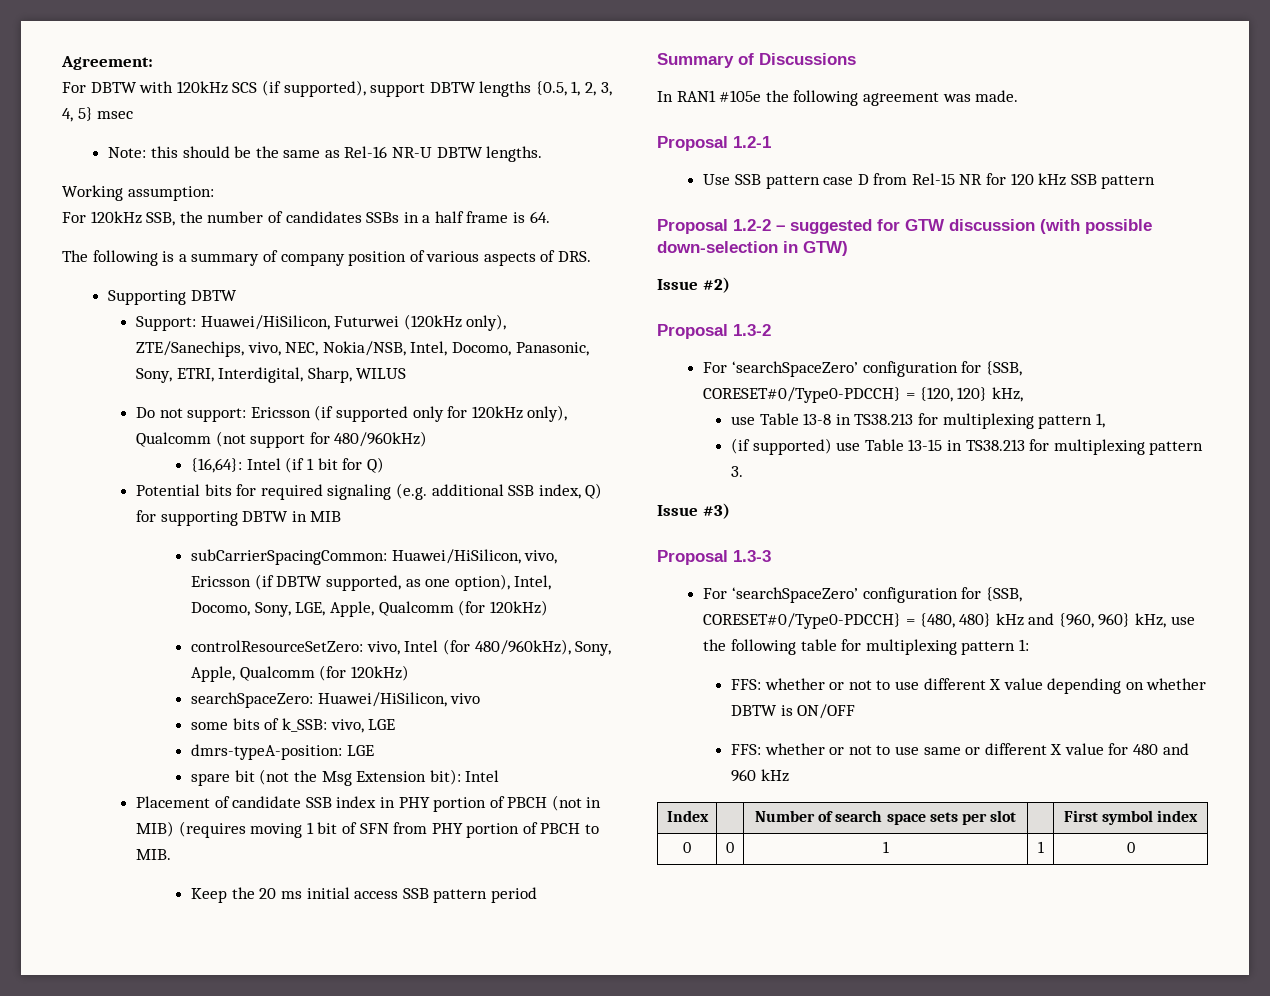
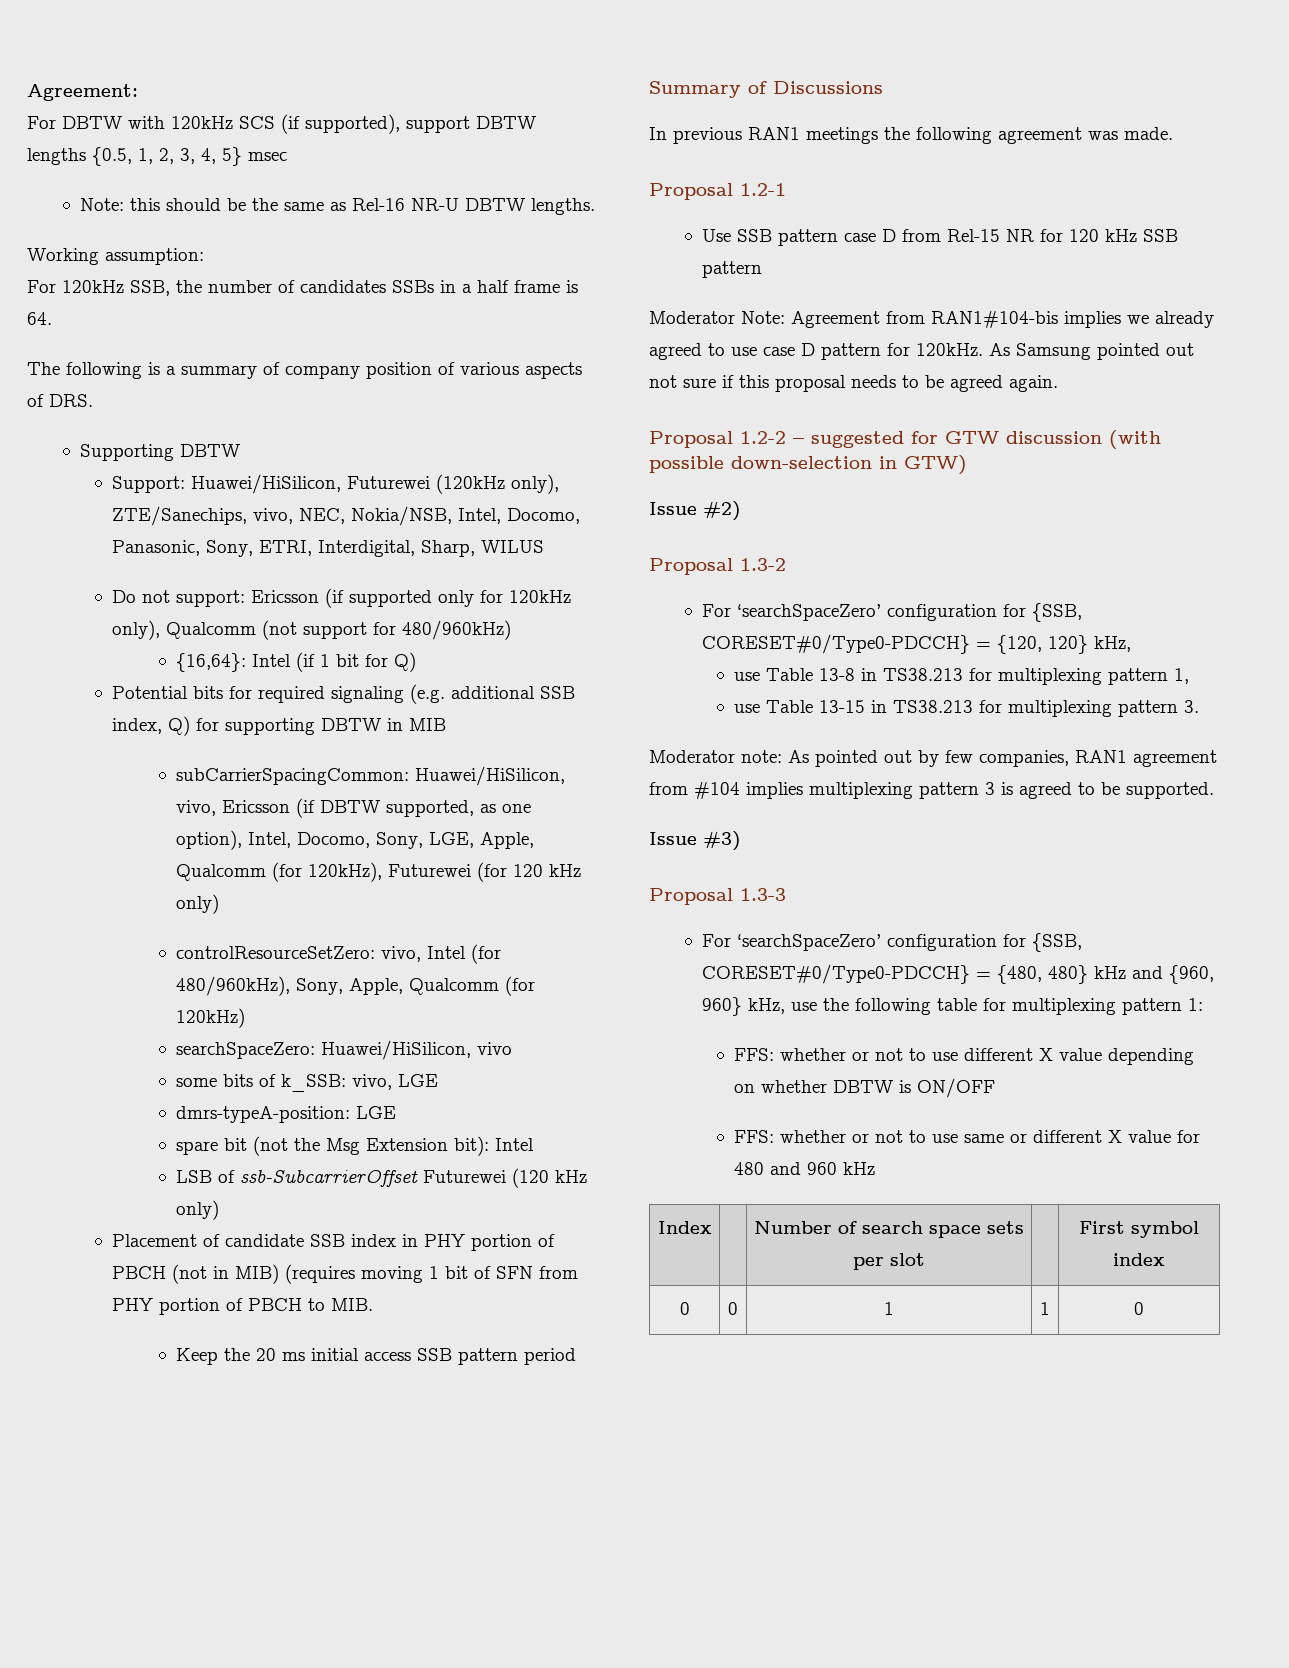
[334,316,400,327] Futurwei -> [346,476,430,489] Futurewei
[489,600,548,616] 120kHz) -> [307,862,581,882] [175,894,219,914] 120kHz), Futurewei (for 120 kHz only)
(500, 776) none -> [175,1168,587,1188] [175,1200,219,1220] // LSB of ssb-SubcarrierOffset Futurewei (120 kHz only)
[676,90,762,102] RAN1 #105e -> [673,127,878,144] previous RAN1 meetings
(1156, 182) none -> [649,311,1214,328] [649,343,1194,360] [649,375,1058,392] // Moderator Note: Agreement from RAN1#104-bis implies we already agreed to use case D pattern for 120kHz. As Samsung pointed out not sure if this proposal needs to be agreed again.
[730,438,832,455] (if supported) -> (1189, 676) none
(743, 471) none -> [649,750,1217,767] [649,782,1214,799] // Moderator note: As pointed out by few companies, RAN1 agreement from #104 implies multiplexing pattern 3 is agreed to be supported.

